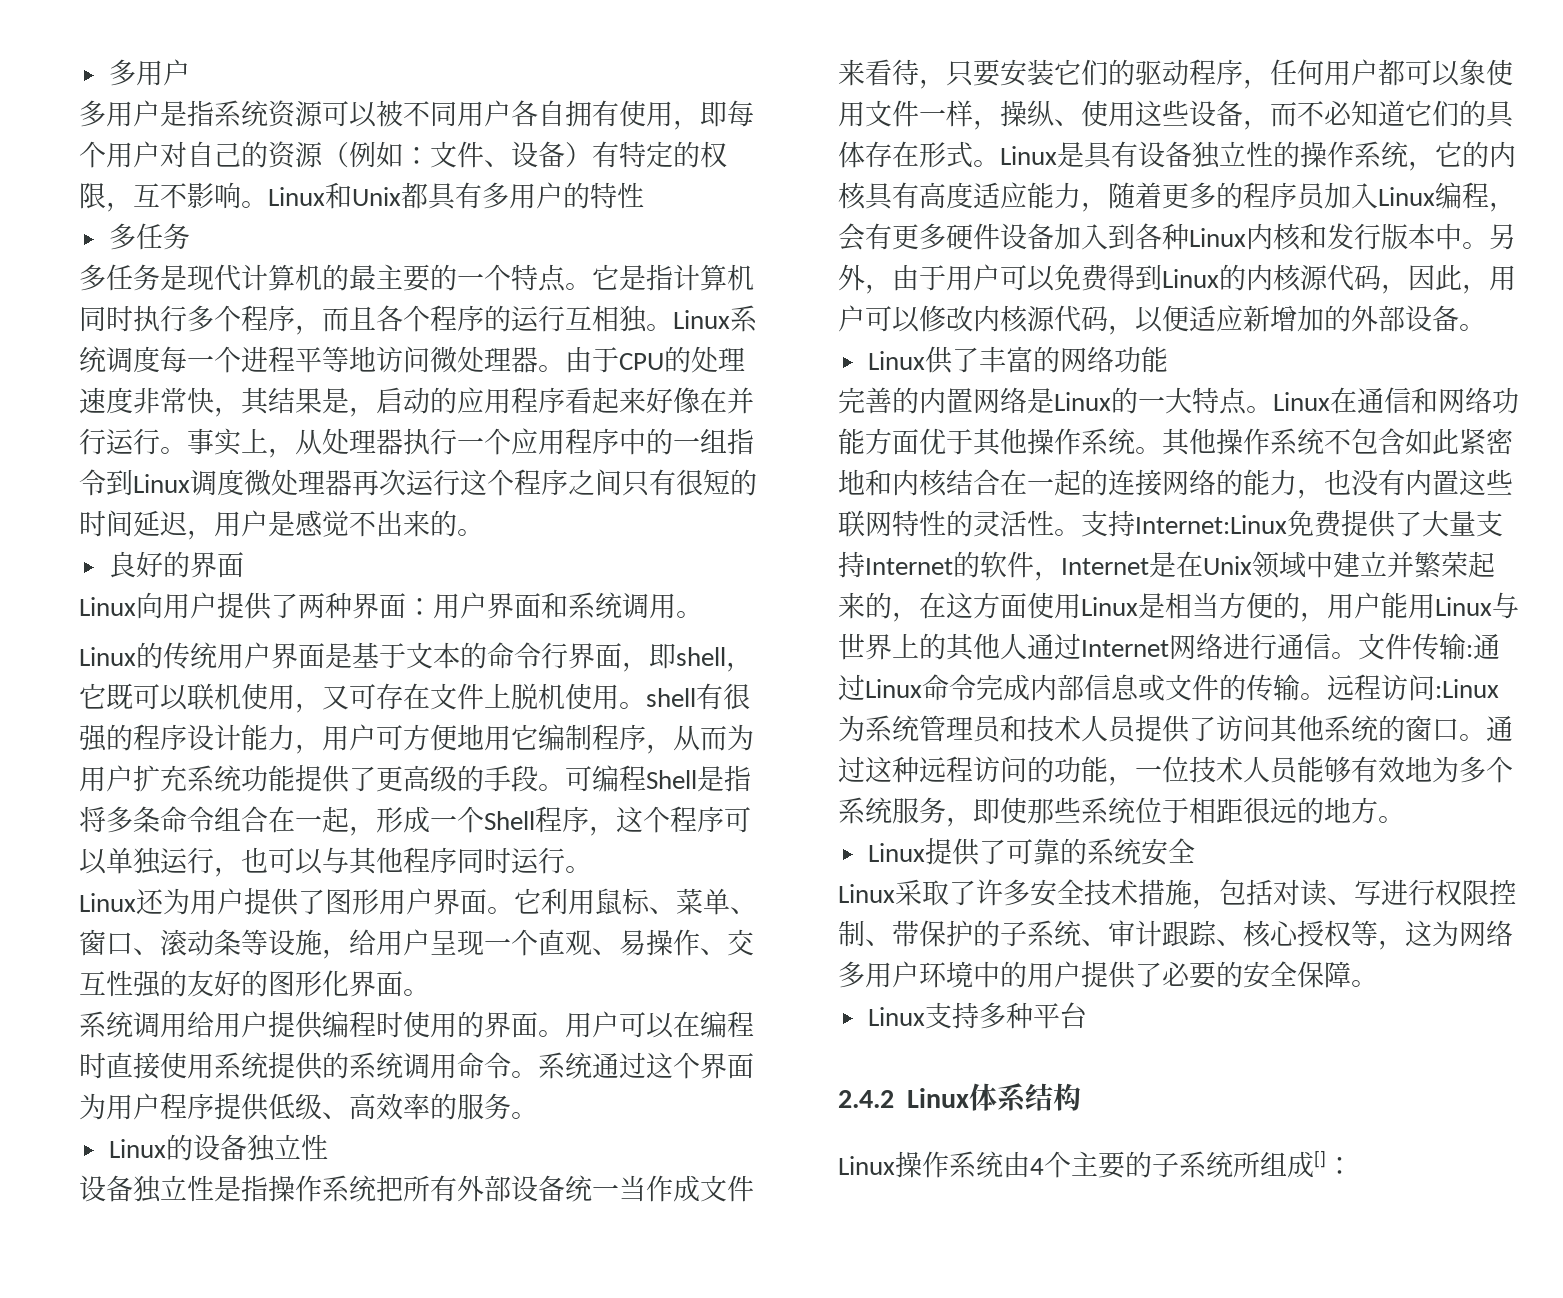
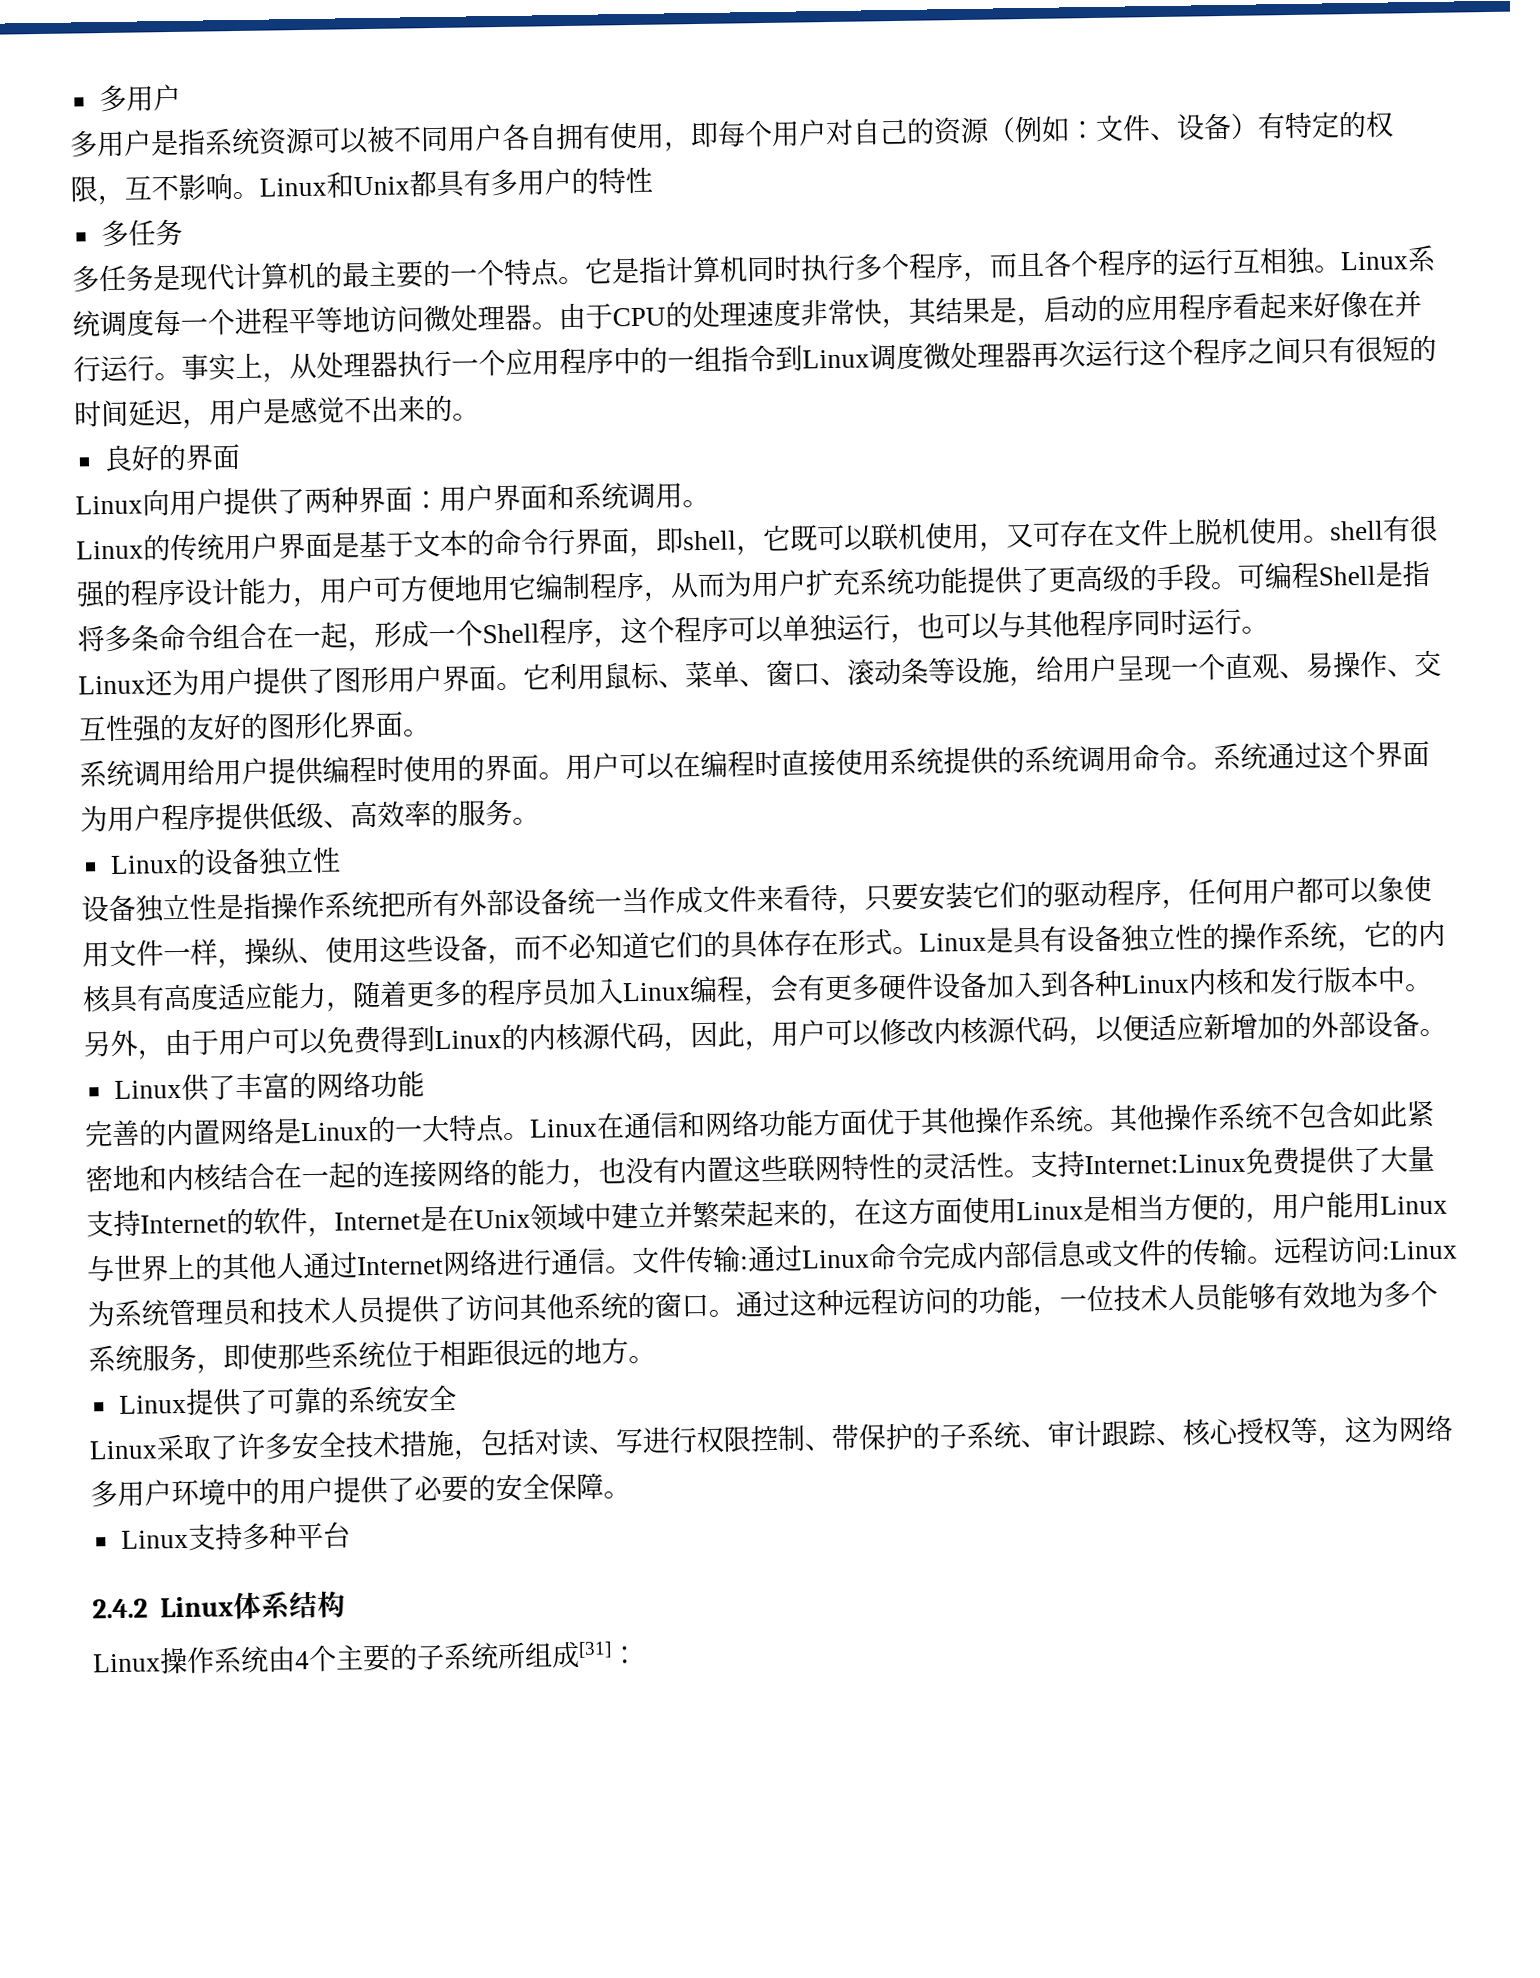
[1314,1150,1326,1168] [] -> [578,1641,612,1658] [31]

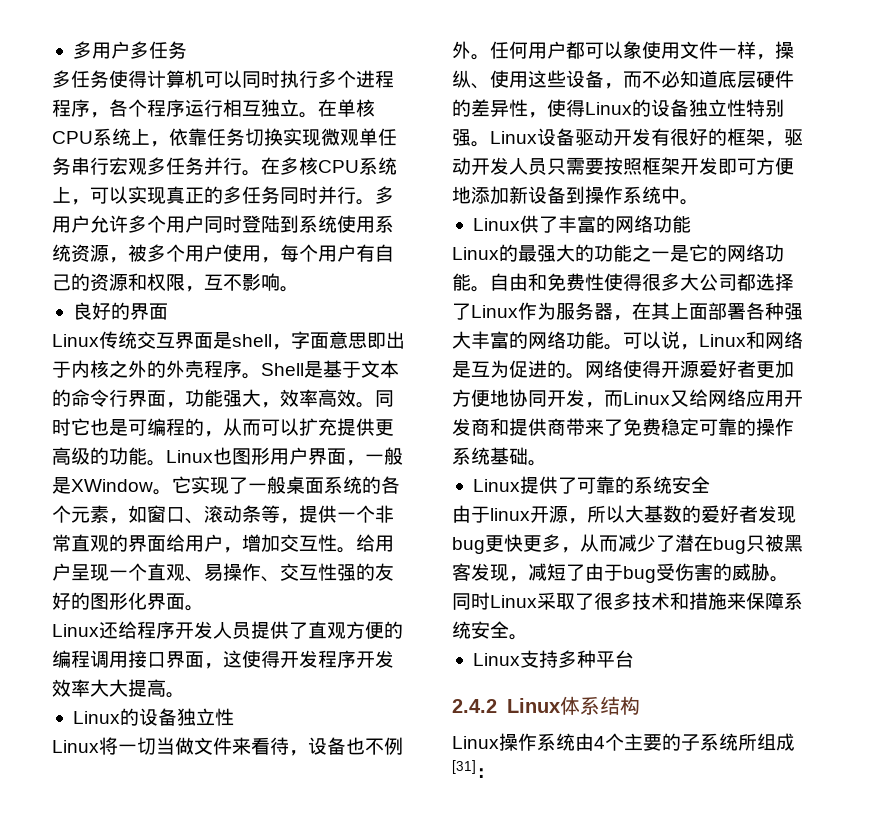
[98,83,181,113] [69,121,719,158] 多用户 // 多用户是指系统资源可以被不同用户各自拥有使用，即 -> [72,41,187,59] [52,70,394,88] [52,99,375,118] [52,128,397,147] [52,157,397,176] [52,186,394,205] [52,215,394,233] [52,244,280,263] 多用户多任务 // 多任务使得计算机可以同时执行多个进程程序，各个程序运行相互独立。在单核CPU系统上，依靠任务切换实现微观单任务串行宏观多任务并行。在多核CPU系统上，可以实现真正的多任务同时并行。多用户允许多个用户同时登陆到系统使用系统资源，被多个用户使用，
[825,118,854,147] 对 -> [356,244,375,262] 有
[987,110,1394,144] [70,166,653,206] [100,218,183,248] [71,244,1436,293] [72,290,1422,338] [73,334,1437,383] [73,394,480,429] [103,443,241,473] [75,482,710,517] [76,532,333,562] （例如：文件、设备）有特定的权限，互不影响。Linux和Unix都具有多用户的特性 // 多任务 // 多任务是现代计算机的最主要的一个特点。它是指计算机同时执行多个程序，而且各个程序的运行互相独。Linux系统调度每一个进程平等地访问微处理器。由于CPU的处理速度非常快，其结果是，启动的应用程序看起来好像在并行运行。事实上，从处理器执行一个应用程序中的一组指令到Linux调度微处理器再次运行这个程序之间只有很短的时间延迟，用户是感觉不出来的。 // 良好的界面 // Linux向用户提供了两种界面：用户界面和系统调用。 // Linux的传统用户界面 -> [128,273,299,292] [72,302,168,320] [52,331,405,350] [52,360,304,379] 和权限，互不影响。 // 良好的界面 // Linux传统交互界面是shell，字面意思即出于内核之外的外壳程序。Shell
[655,514,1438,556] [76,559,1430,609] [77,607,1269,653] [78,656,1037,697] 即shell，它既可以联机使用，又可存在文件上脱机使用。shell有很强的程序设计能力，用户可方便地用它编制程序，从而为用户扩充系统功能提供了更高级的手段。可编程Shell是指将多条命令组合在一起，形成一个Shell程序，这个程序可以单独运行，也可以与其他程序同时运行。 // Linux还为用户提供了图形用户界面。它利用鼠标、菜单、窗口、滚动条等设施， -> [185,389,394,408] [52,418,394,437] [52,447,403,466] [52,476,400,495] [52,505,394,524] [52,534,356,553] 功能强大，效率高效。同时它也是可编程的，从而可以扩充提供更高级的功能。Linux也图形用户界面，一般是XWindow。它实现了一般桌面系统的各个元素，如窗口、滚动条等，提供一个非常直观的界面给用户，增加交互性。
[79,740,1430,788] [80,798,513,833] 系统调用给用户提供编程时使用的界面。用户可以在编程时直接使用系统提供的系统调用命令。系统通过这个界面为用户程序提供低级、高效率的服务 -> [52,621,403,639] [52,650,394,669] [52,679,166,697] Linux还给程序开发人员提供了直观方便的编程调用接口界面，这使得开发程序开发效率大大提高
[81,879,1189,923] 设备独立性是指操作系统把所有外部设备统一当作成文件来看待，只要安装它们的驱动程序， -> [52,737,403,756] [452,41,490,60] Linux将一切当做文件来看待，设备也不例外。
[649,919,1446,959] [82,965,1433,1014] [83,1010,1420,1060] 它们的具体存在形式。Linux是具有设备独立性的操作系统，它的内核具有高度适应能力，随着更多的程序员加入Linux编程，会有更多硬件设备加入到各种Linux内核和发行版本中。另外，由于用户可以免费得到Linux的内核源代码，因此，用户可以修改内核源代码，以便适应新增加的外部设备 -> [718,70,794,88] [452,99,784,118] [452,128,803,147] [452,157,794,175] [452,186,680,204] 底层硬件的差异性，使得Linux的设备独立性特别强。Linux设备驱动开发有很好的框架，驱动开发人员只需要按照框架开发即可方便地添加新设备到操作系统中
[84,1099,1435,1148] [85,1145,1435,1193] [86,1191,1448,1238] [86,1235,1458,1283] [87,1279,1438,1328] [88,1337,629,1374] 完善的内置网络是Linux的一大特点。Linux在通信和网络功能方面优于其他操作系统。其他操作系统不包含如此紧密地和内核结合在一起的连接网络的能力，也没有内置这些联网特性的灵活性。支持Internet:Linux免费提供了大量支持Internet的软件，Internet是在Unix领域中建立并繁荣起来的，在这方面使用Linux是相当方便的，用户能用Linux与世界上的其他人通过Internet网络进行通信。文件传输:通过Linux命令完成内部信息或文件的传输。远程访问:Linux为系统管理员和技术人员提供了访问其他系统的窗口。通过这种远程访问的功能，一位技术人员能够有效地为多个系统服务，即使那些系统位于相距很远的地方 -> [452,244,784,262] [452,273,794,292] [452,302,803,321] [452,331,803,350] [452,360,794,379] [452,389,803,408] [452,418,794,436] [452,447,528,465] Linux的最强大的功能之一是它的网络功能。自由和免费性使得很多大公司都选择了Linux作为服务器，在其上面部署各种强大丰富的网络功能。可以说，Linux和网络是互为促进的。网络使得开源爱好者更加方便地协同开发，而Linux又给网络应用开发商和提供商带来了免费稳定可靠的操作系统基础
[89,1414,1453,1462] [90,1472,604,1508] Linux采取了许多安全技术措施，包括对读、写进行权限控制、带保护的子系统、审计跟踪、核心授权等，这为网络多用户环境中的用户提供了必要的安全保障 -> [452,505,796,524] [452,534,803,554] [452,563,789,583] [452,592,803,610] [452,621,509,639] 由于linux开源，所以大基数的爱好者发现bug更快更多，从而减少了潜在bug只被黑客发现，减短了由于bug受伤害的威胁。同时Linux采取了很多技术和措施来保障系统安全

